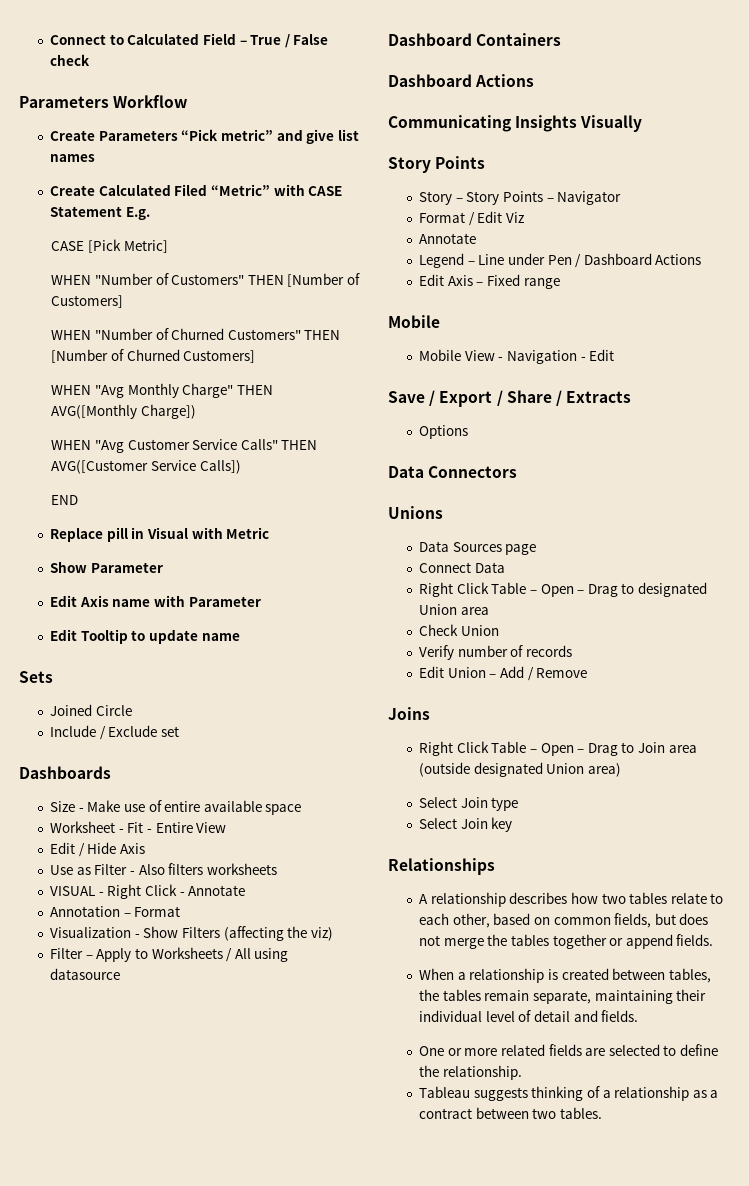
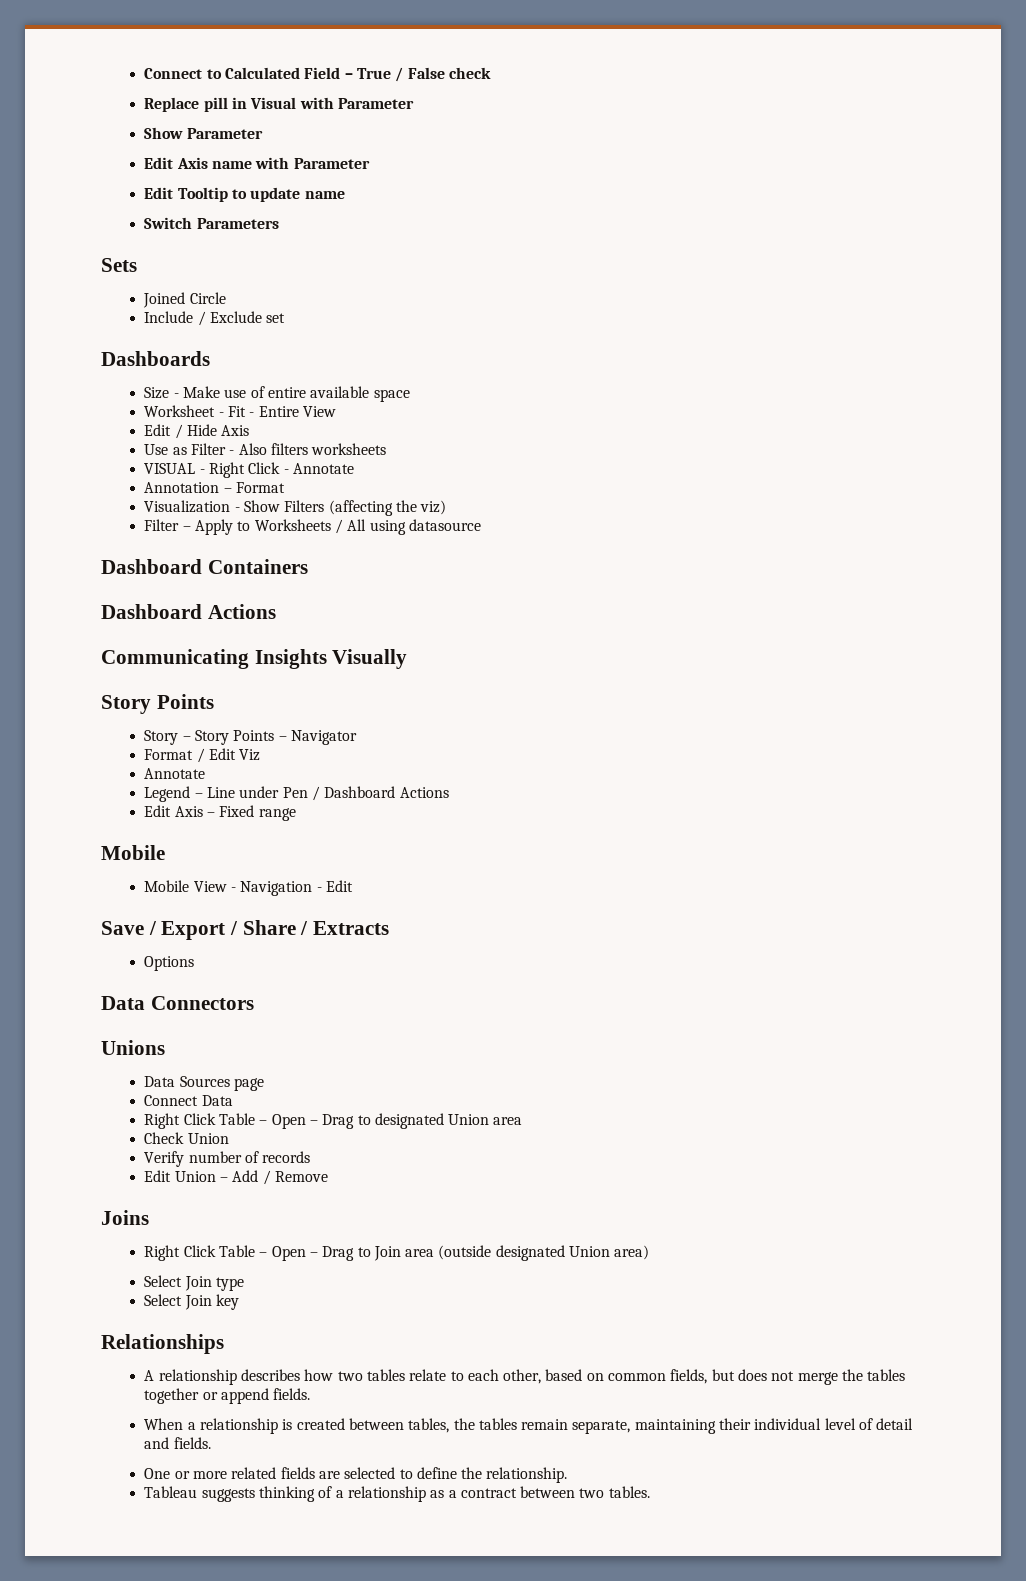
[19,95,188,108] [49,129,359,144] [49,154,95,162] [49,184,343,196] [49,206,150,220] [51,239,168,253] [51,273,361,287] [51,295,124,308] [51,328,341,340] [51,349,256,363] [51,383,273,398] [51,404,196,419] [51,439,318,453] [51,460,241,474] [51,495,79,505] // Parameters Workflow // Create Parameters “Pick metric” and give list names // Create Calculated Filed “Metric” with CASE Statement E.g. // CASE [Pick Metric] // WHEN "Number of Customers" THEN [Number of Customers] // WHEN "Number of Churned Customers" THEN [Number of Churned Customers] // WHEN "Avg Monthly Charge" THEN AVG([Monthly Charge]) // WHEN "Avg Customer Service Calls" THEN AVG([Customer Service Calls]) // END -> (491, 73) none
[226,527,270,539] Metric -> [337,98,414,109] Parameter
(240, 637) none -> [144,217,279,229] // Switch Parameters

